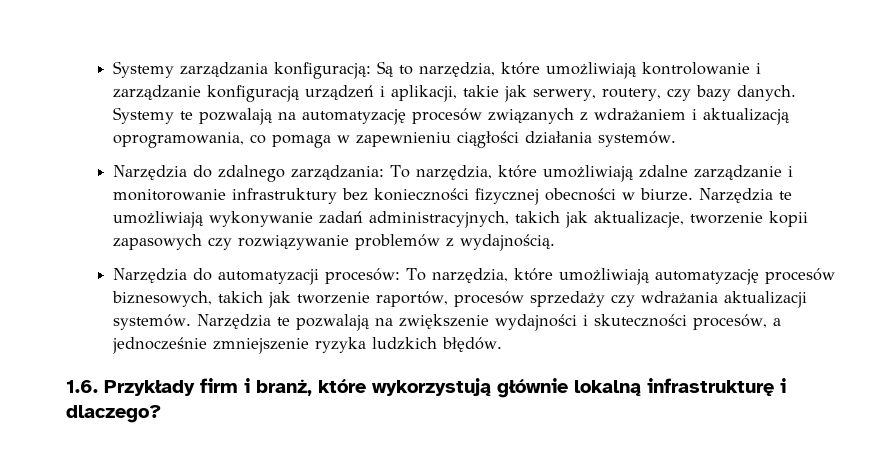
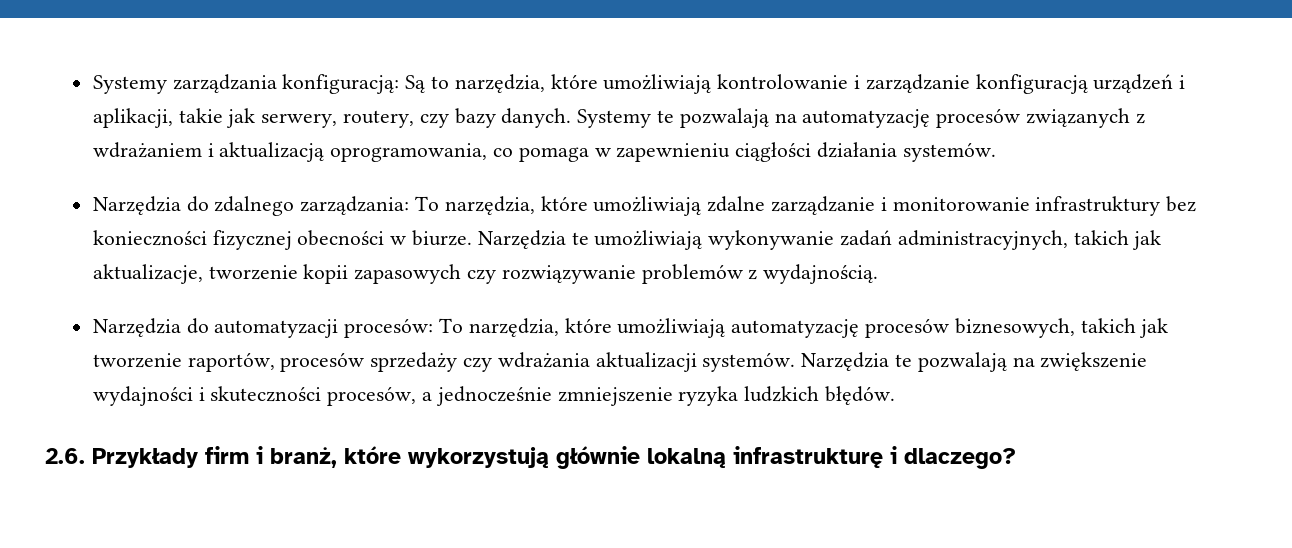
[66,380,98,393] 1.6. -> [45,448,85,464] 2.6.

